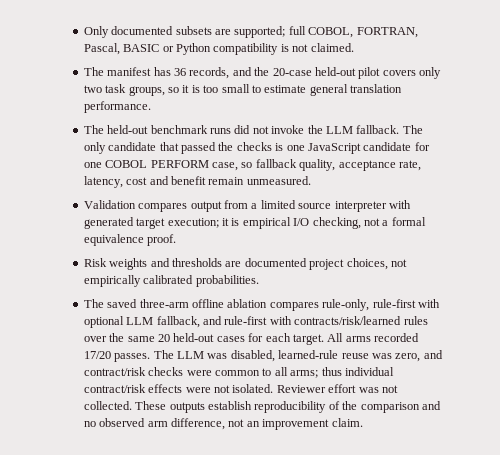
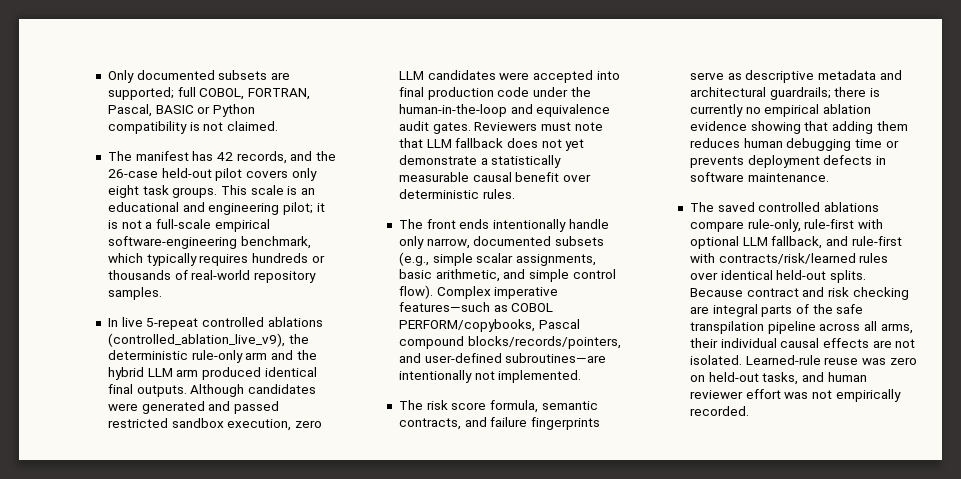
[174,68,187,76] 36 -> [216,152,233,161] 42
[272,68,312,76] 20-case -> [108,169,159,178] 26-case
[83,84,403,96] [83,101,151,113] [83,125,423,134] [83,142,430,154] [83,159,421,171] [83,176,311,188] [83,200,411,212] [83,217,426,229] [83,234,177,246] [83,258,407,270] [83,275,259,287] [83,299,319,311] two task groups, so it is too small to estimate general translation performance. // The held-out benchmark runs did not invoke the LLM fallback. The only candidate that passed the checks is one JavaScript candidate for one COBOL PERFORM case, so fallback quality, acceptance rate, latency, cost and benefit remain unmeasured. // Validation compares output from a limited source interpreter with generated target execution; it is empirical I/O checking, not a formal equivalence proof. // Risk weights and thresholds are documented project choices, not empirically calibrated probabilities. // The saved three-arm offline ablation compares -> [108,185,315,198] [108,202,325,215] [108,219,270,232] [108,236,311,249] [108,253,325,266] [108,270,316,283] [108,287,163,300] [108,317,323,330] [108,333,309,347] [108,350,317,363] [108,367,317,380] [108,384,316,397] [108,401,279,414] [108,418,322,431] [399,70,620,83] [399,87,591,100] [399,104,611,117] [399,121,603,134] [399,138,585,151] [399,155,562,168] [399,172,591,182] [399,189,515,199] [399,219,609,232] [399,236,604,249] [399,252,596,266] [399,269,616,282] [399,285,559,299] [399,302,554,312] [399,319,580,332] [399,336,621,349] [399,353,607,363] [399,370,582,383] [399,400,598,413] [399,417,600,430] [690,70,902,83] [690,87,880,100] [690,104,871,117] [690,121,908,134] [690,138,899,151] [690,155,886,168] [690,172,829,182] [690,202,879,212] [690,221,745,232] eight task groups. This scale is an educational and engineering pilot; it is not a full-scale empirical software-engineering benchmark, which typically requires hundreds or thousands of real-world repository samples. // In live 5-repeat controlled ablations (controlled_ablation_live_v9), the deterministic rule-only arm and the hybrid LLM arm produced identical final outputs. Although candidates were generated and passed restricted sandbox execution, zero LLM candidates were accepted into final production code under the human-in-the-loop and equivalence audit gates. Reviewers must note that LLM fallback does not yet demonstrate a statistically measurable causal benefit over deterministic rules. // The front ends intentionally handle only narrow, documented subsets (e.g., simple scalar assignments, basic arithmetic, and simple control flow). Complex imperative features—such as COBOL PERFORM/copybooks, Pascal compound blocks/records/pointers, and user-defined subroutines—are intentionally not implemented. // The risk score formula, semantic contracts, and failure fingerprints serve as descriptive metadata and architectural guardrails; there is currently no empirical ablation evidence showing that adding them reduces human debugging time or prevents deployment defects in software maintenance. // The saved controlled ablations compare
[109,333,420,345] [83,350,443,362] [83,367,394,378] [83,384,398,393] [83,401,441,413] [83,418,363,430] the same 20 held-out cases for each target. All arms recorded 17/20 passes. The LLM was disabled, learned-rule reuse was zero, and contract/risk checks were common to all arms; thus individual contract/risk effects were not isolated. Reviewer effort was not collected. These outputs establish reproducibility of the comparison and no observed arm difference, not an improvement claim. -> [720,270,866,283] [690,287,909,300] [690,304,864,317] [690,321,913,334] [690,338,916,348] [690,355,917,365] [690,372,867,385] [690,389,901,402] [690,406,750,416] identical held-out splits. Because contract and risk checking are integral parts of the safe transpilation pipeline across all arms, their individual causal effects are not isolated. Learned-rule reuse was zero on held-out tasks, and human reviewer effort was not empirically recorded.

